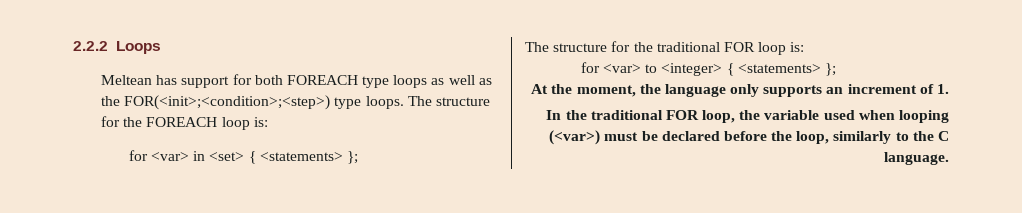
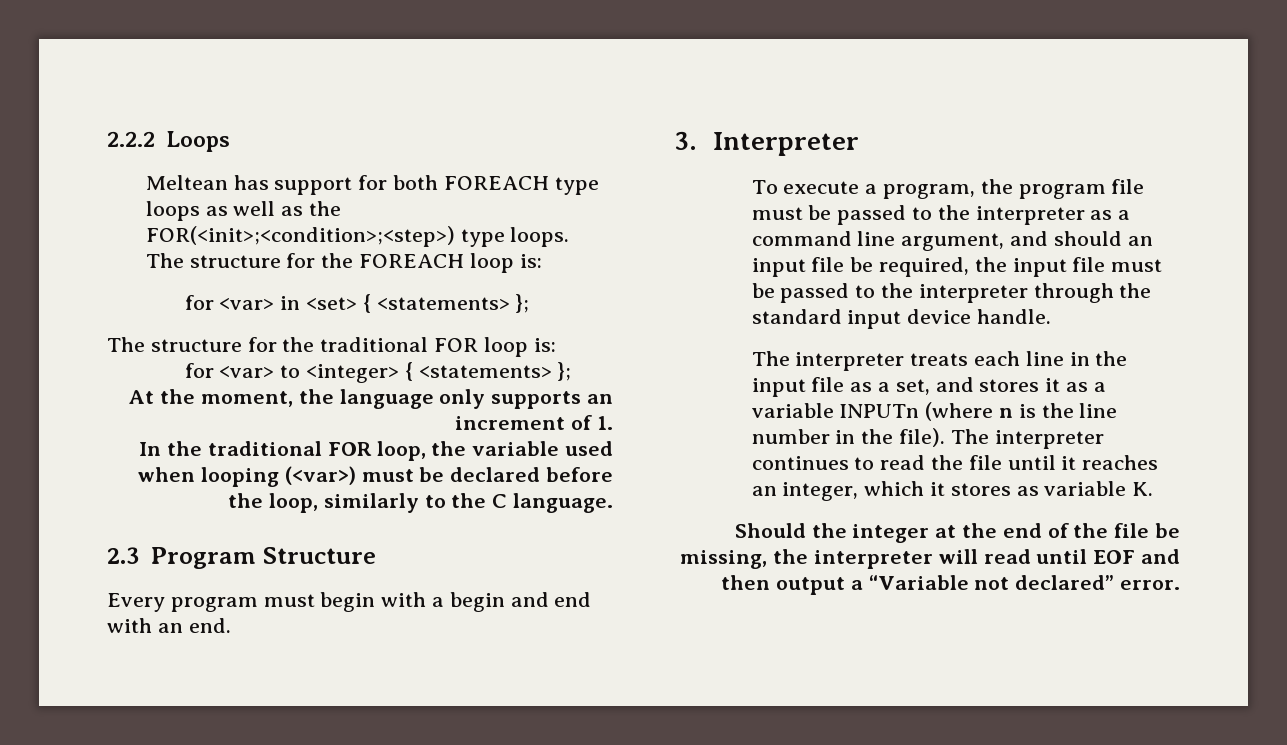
(949, 158) none -> [107,547,376,569] [107,592,592,612] [107,618,231,633] [674,131,859,156] [751,179,1145,199] [751,205,1131,225] [751,231,1153,251] [751,257,1163,277] [751,283,1152,303] [751,309,1052,329] [751,351,1128,371] [751,377,1106,397] [751,402,1118,421] [751,428,1104,449] [751,455,1159,470] [751,481,1154,501] [734,523,1180,543] [680,549,1180,569] [721,575,1181,595] // 2.3 Program Structure // Every program must begin with a begin and end with an end. // 3. Interpreter // To execute a program, the program file must be passed to the interpreter as a command line argument, and should an input file be required, the input file must be passed to the interpreter through the standard input device handle. // The interpreter treats each line in the input file as a set, and stores it as a variable INPUTn (where n is the line number in the file). The interpreter continues to read the file until it reaches an integer, which it stores as variable K. // Should the integer at the end of the file be missing, the interpreter will read until EOF and then output a “Variable not declared” error.

